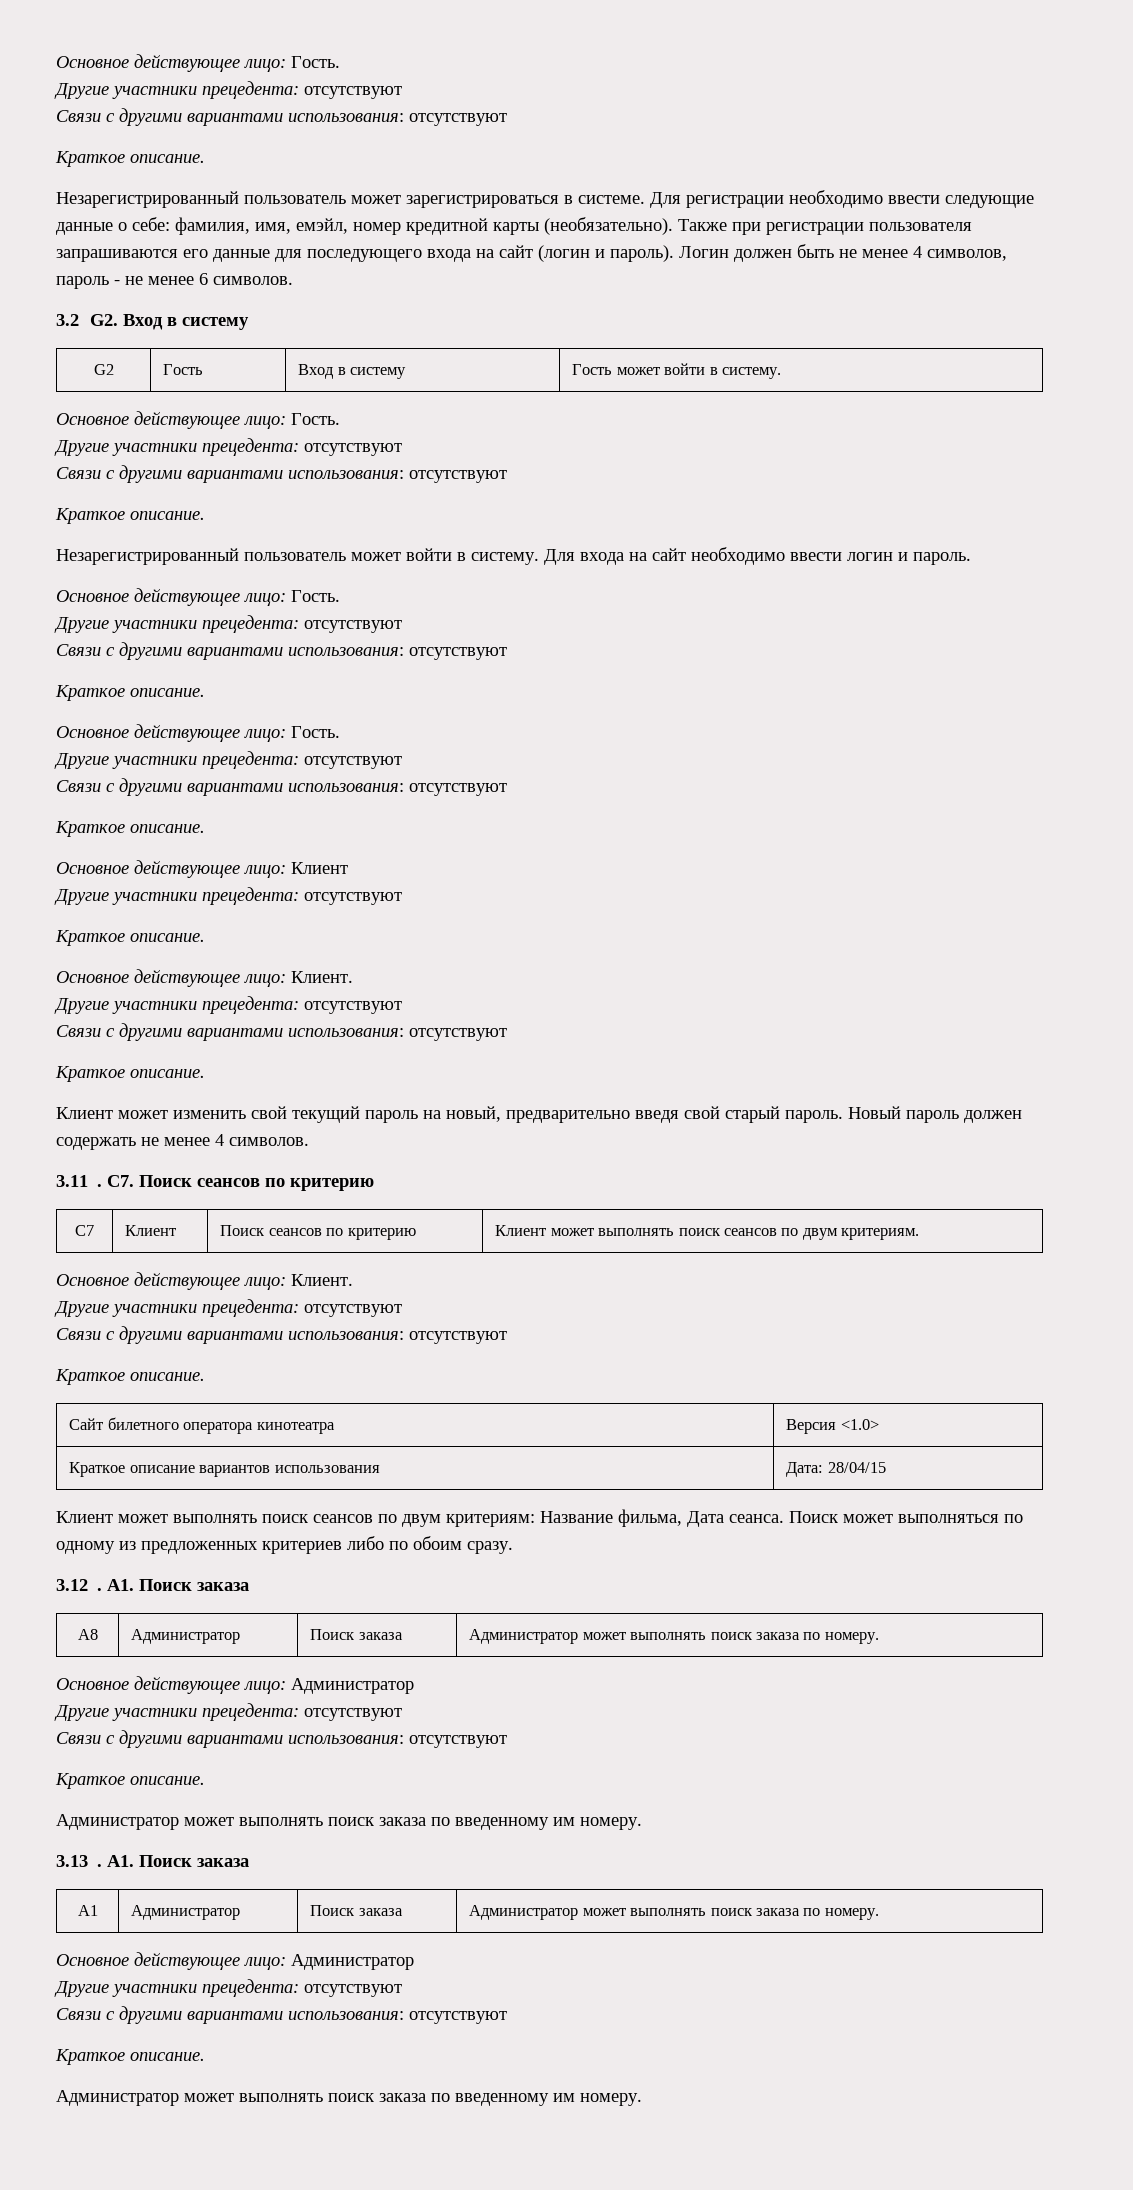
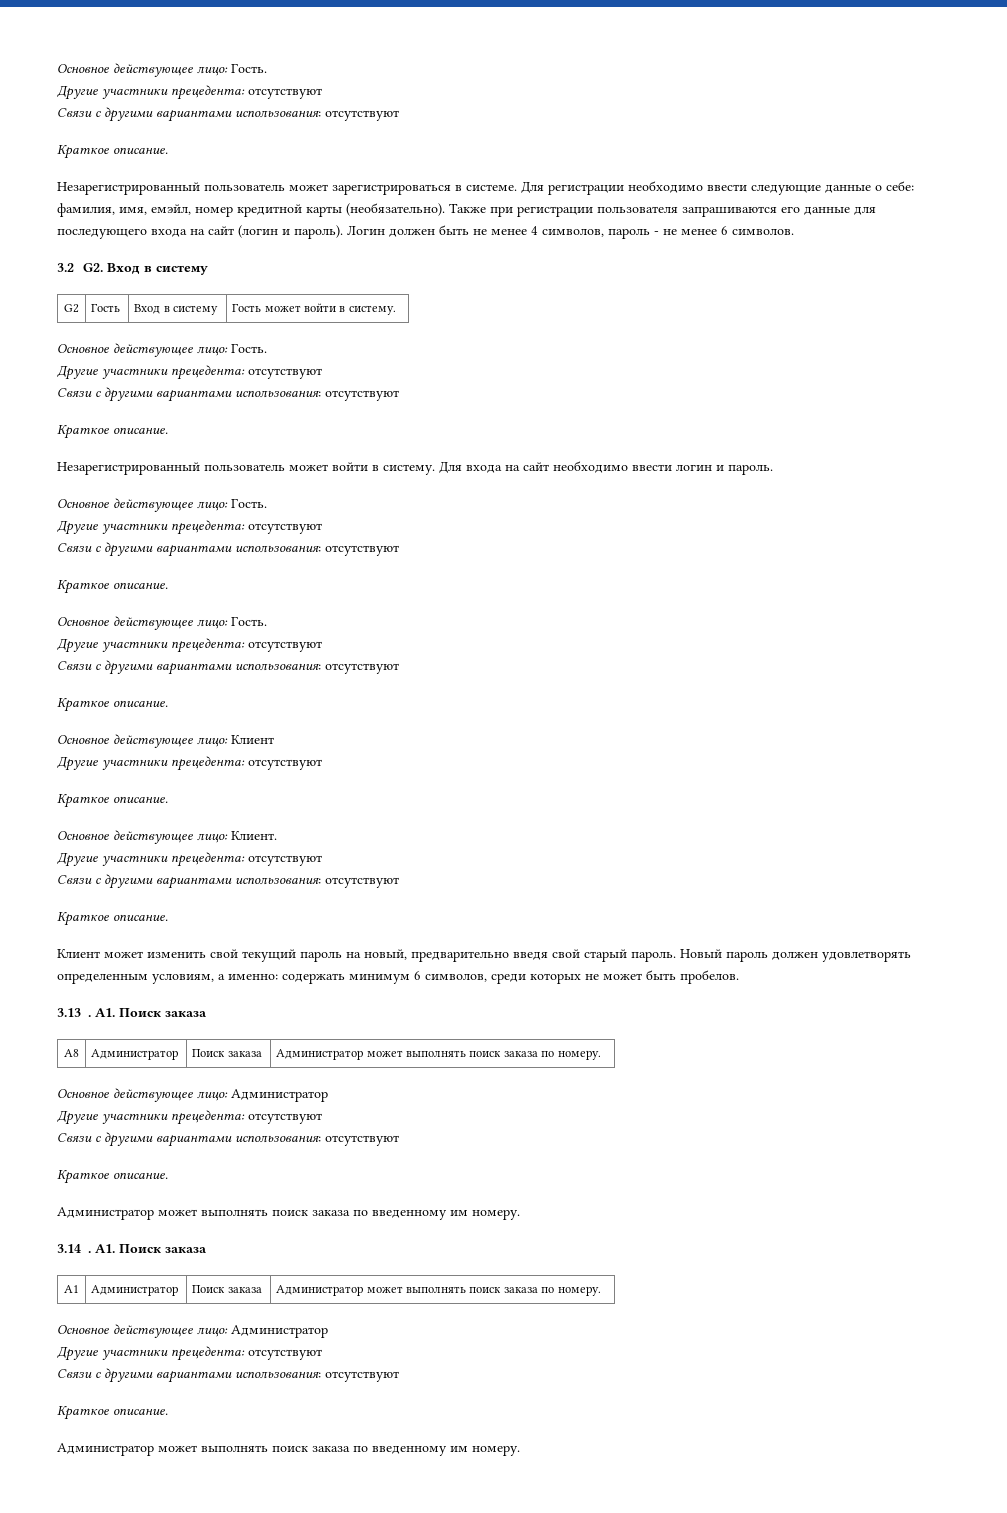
[56,1134,309,1150] [56,1175,375,1191] [75,1225,94,1236] [125,1225,177,1236] [220,1225,416,1240] [495,1225,920,1240] [56,1272,353,1290] [54,1299,402,1317] [56,1326,507,1344] [55,1369,205,1385] [69,1417,335,1434] [786,1419,879,1434] [69,1462,380,1477] [786,1462,886,1477] [56,1509,1023,1527] [56,1536,513,1554] [56,1579,88,1591] содержать не менее 4 символов. // 3.11 . C7. Поиск сеансов по критерию // C7 | Клиент | Поиск сеансов по критерию | Клиент может выполнять поиск сеансов по двум критериям. // Основное действующее лицо: Клиент. // Другие участники прецедента: отсутствуют // Связи с другими вариантами использования: отсутствуют // Краткое описание. // Сайт билетного оператора кинотеатра | Версия <1.0> // Краткое описание вариантов использования | Дата: 28/04/15 // Клиент может выполнять поиск сеансов по двум критериям: Название фильма, Дата сеанса. Поиск может выполняться по одному из предложенных критериев либо по обоим сразу. // 3.12 -> [822,951,911,962] [57,970,739,984] [57,1008,81,1017] удовлетворять определенным условиям, а именно: содержать минимум 6 символов, среди которых не может быть пробелов. // 3.13
[56,1855,88,1867] 3.13 -> [57,1244,81,1253] 3.14

